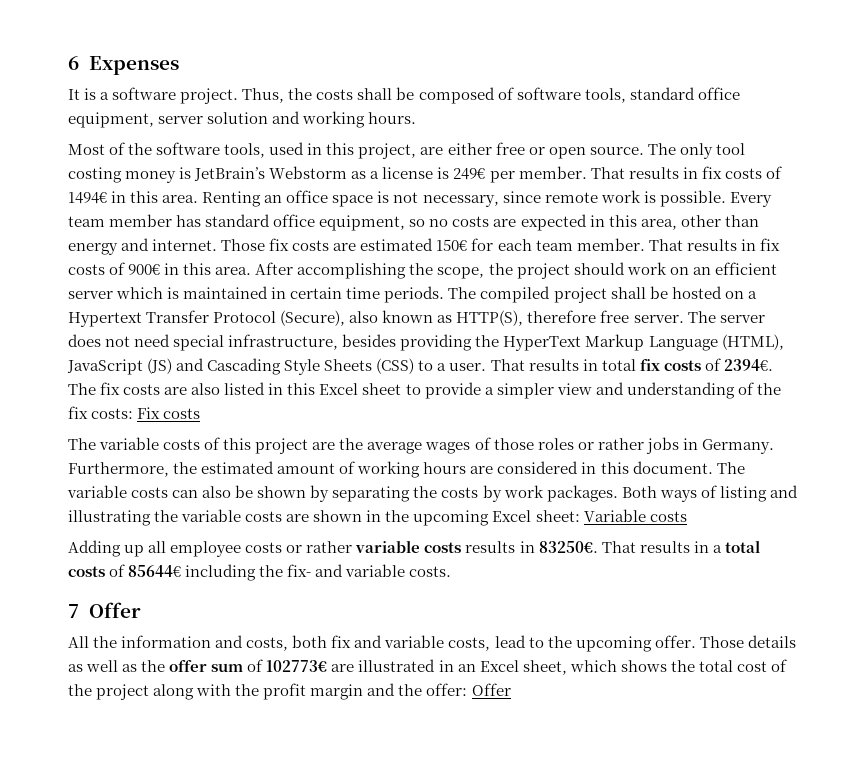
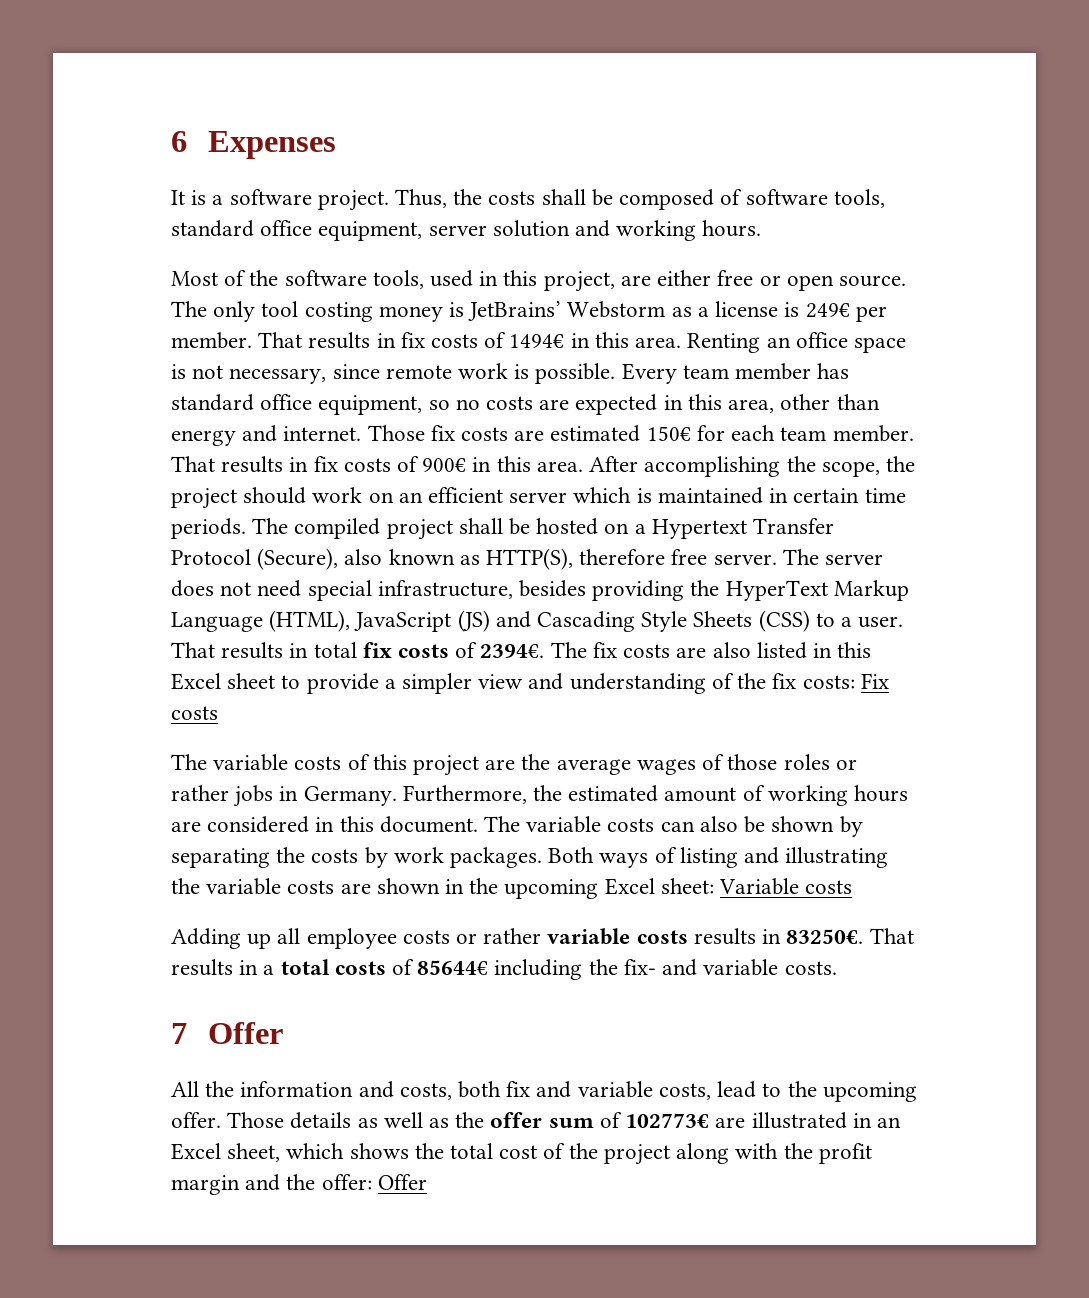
[194,167,266,181] JetBrain’s -> [468,301,562,321] JetBrains’

